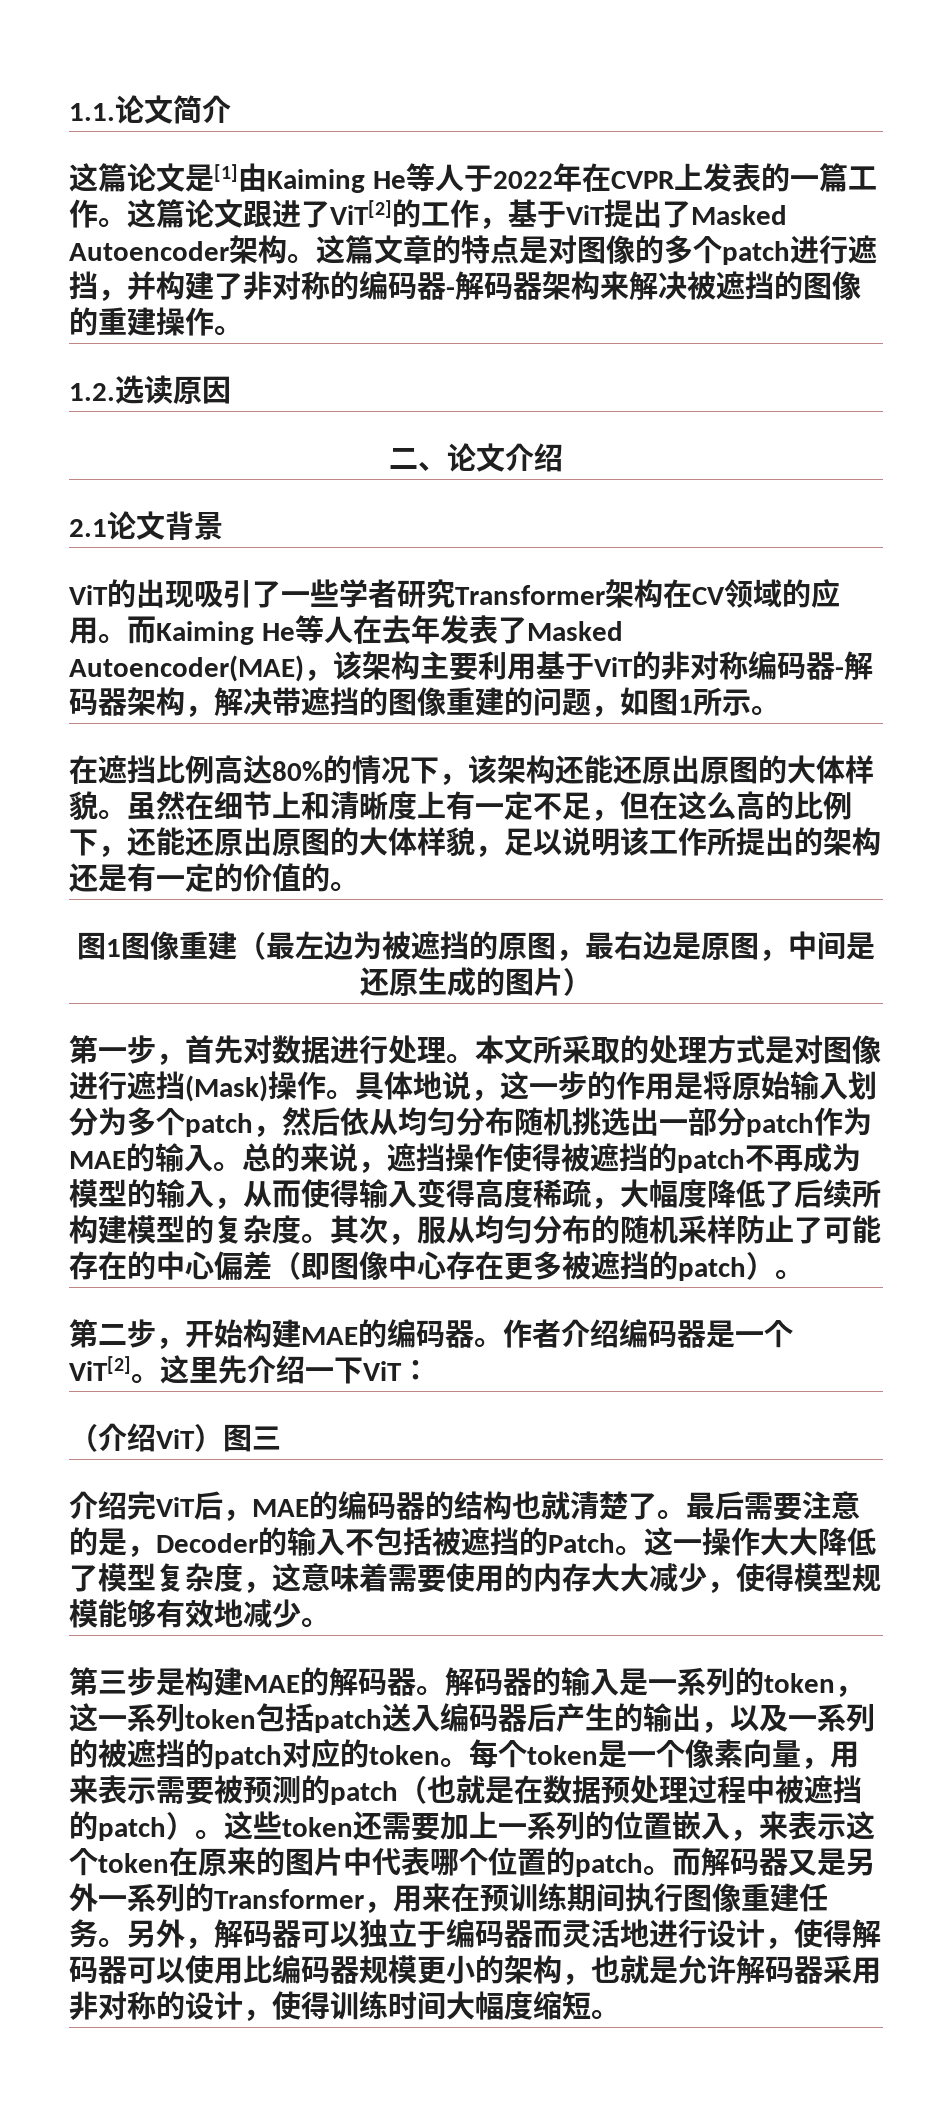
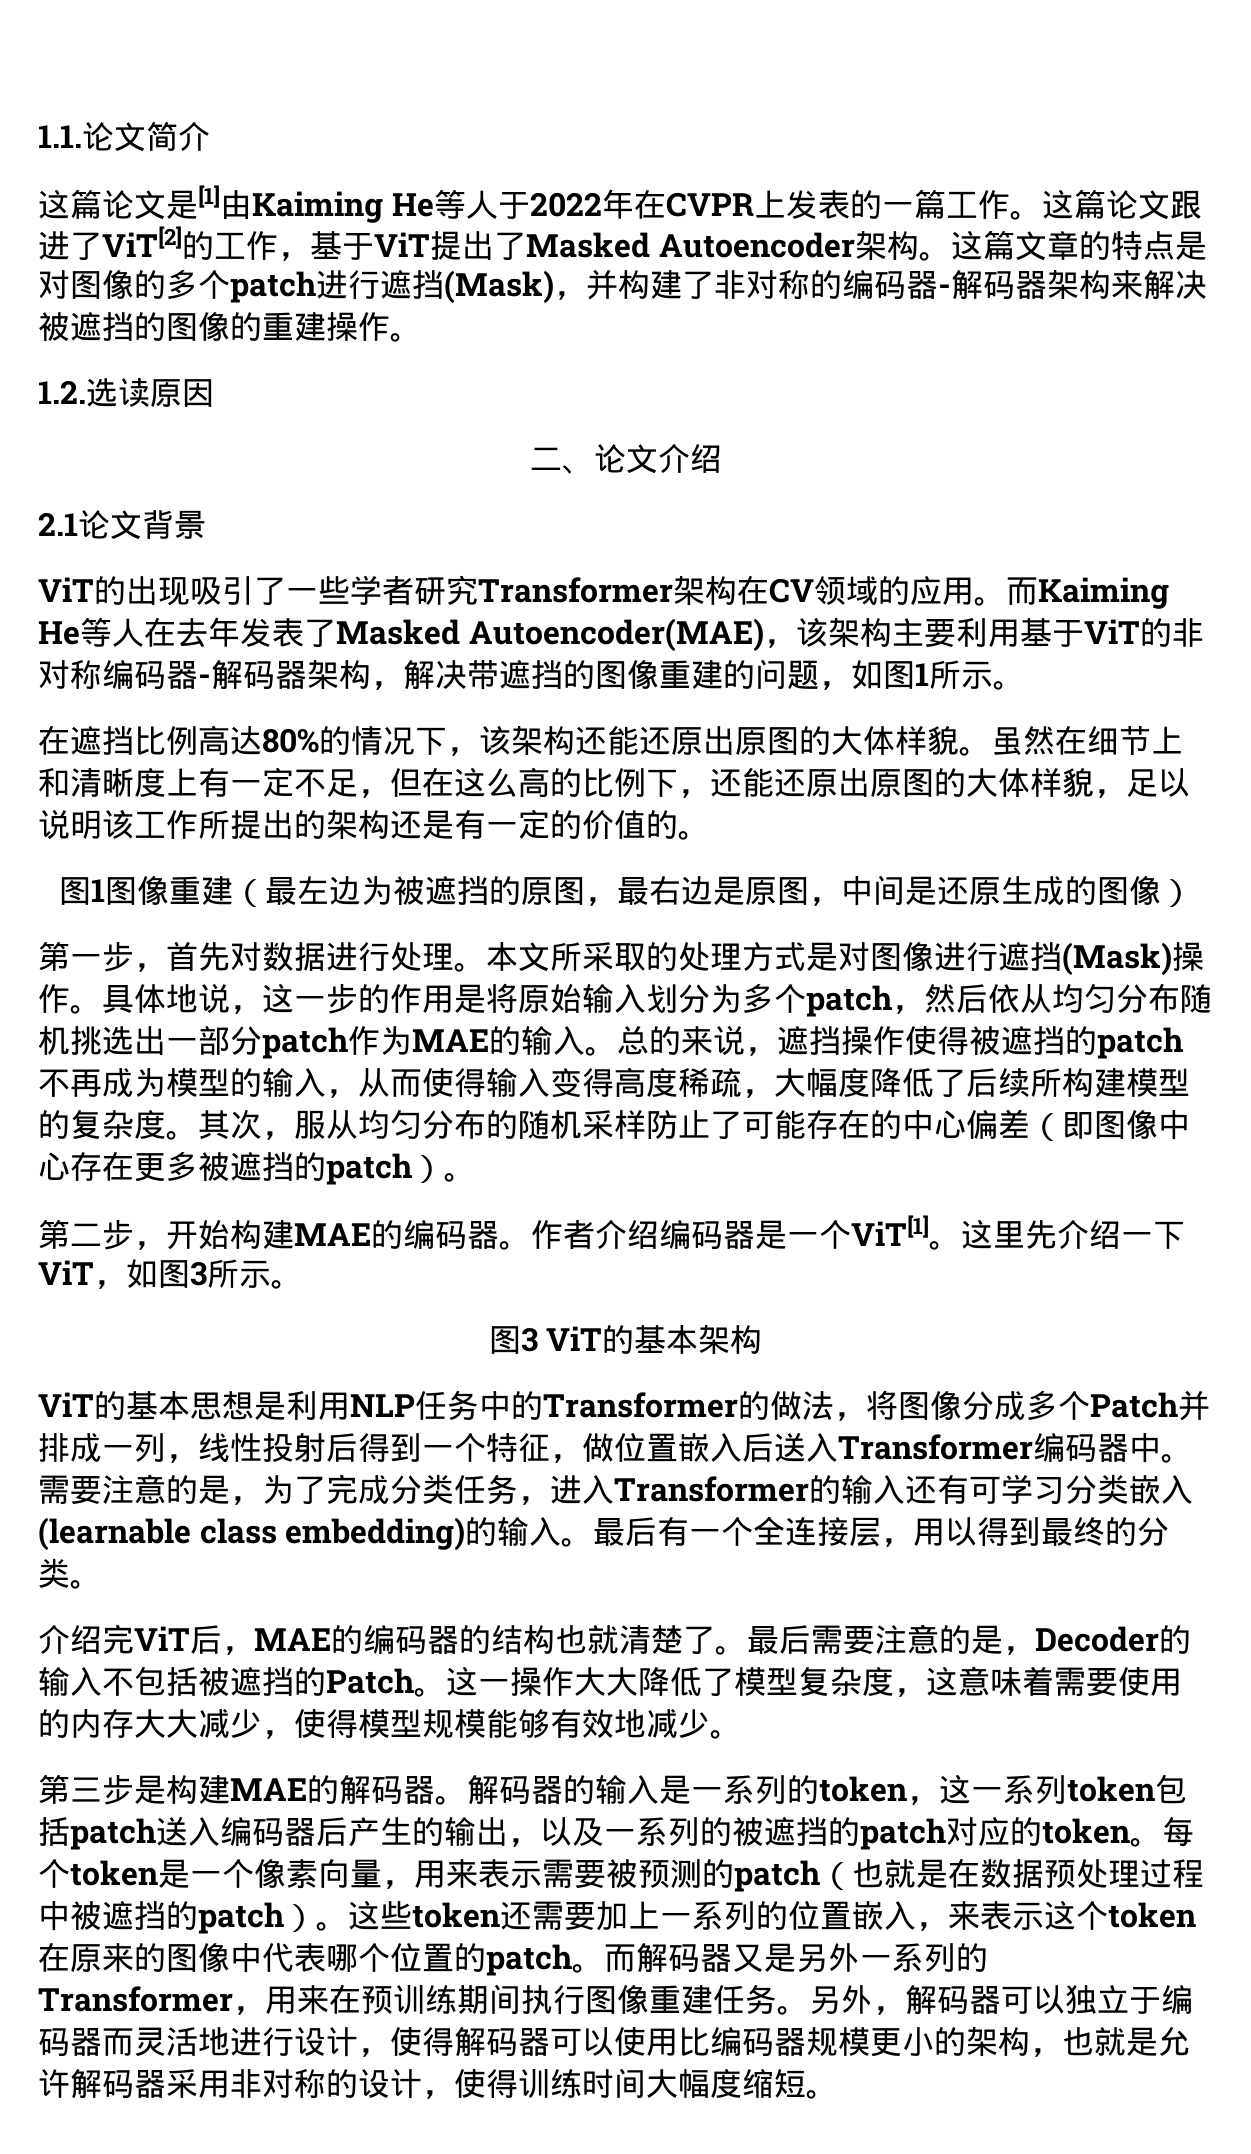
(98, 285) none -> [444,270,554,304] (Mask)
[534,967,563,996] 片 -> [1128,876,1161,905] 像
[69,1356,131,1381] ViT[2] -> [851,1215,929,1246] ViT[1]
[401,1360,430,1381] [69,1423,281,1452] ： // （介绍ViT）图三 -> [94,1259,303,1289] [488,1325,763,1354] [38,1390,1210,1421] [38,1432,1193,1463] [38,1474,1193,1505] [38,1516,1170,1551] [38,1558,102,1589] ，如图3所示。 // 图3 ViT的基本架构 // ViT的基本思想是利用NLP任务中的Transformer的做法，将图像分成多个Patch并排成一列，线性投射后得到一个特征，做位置嵌入后送入Transformer编码器中。需要注意的是，为了完成分类任务，进入Transformer的输入还有可学习分类嵌入(learnable class embedding)的输入。最后有一个全连接层，用以得到最终的分类。
[314,1847,343,1876] 片 -> [198,1943,230,1972] 像

